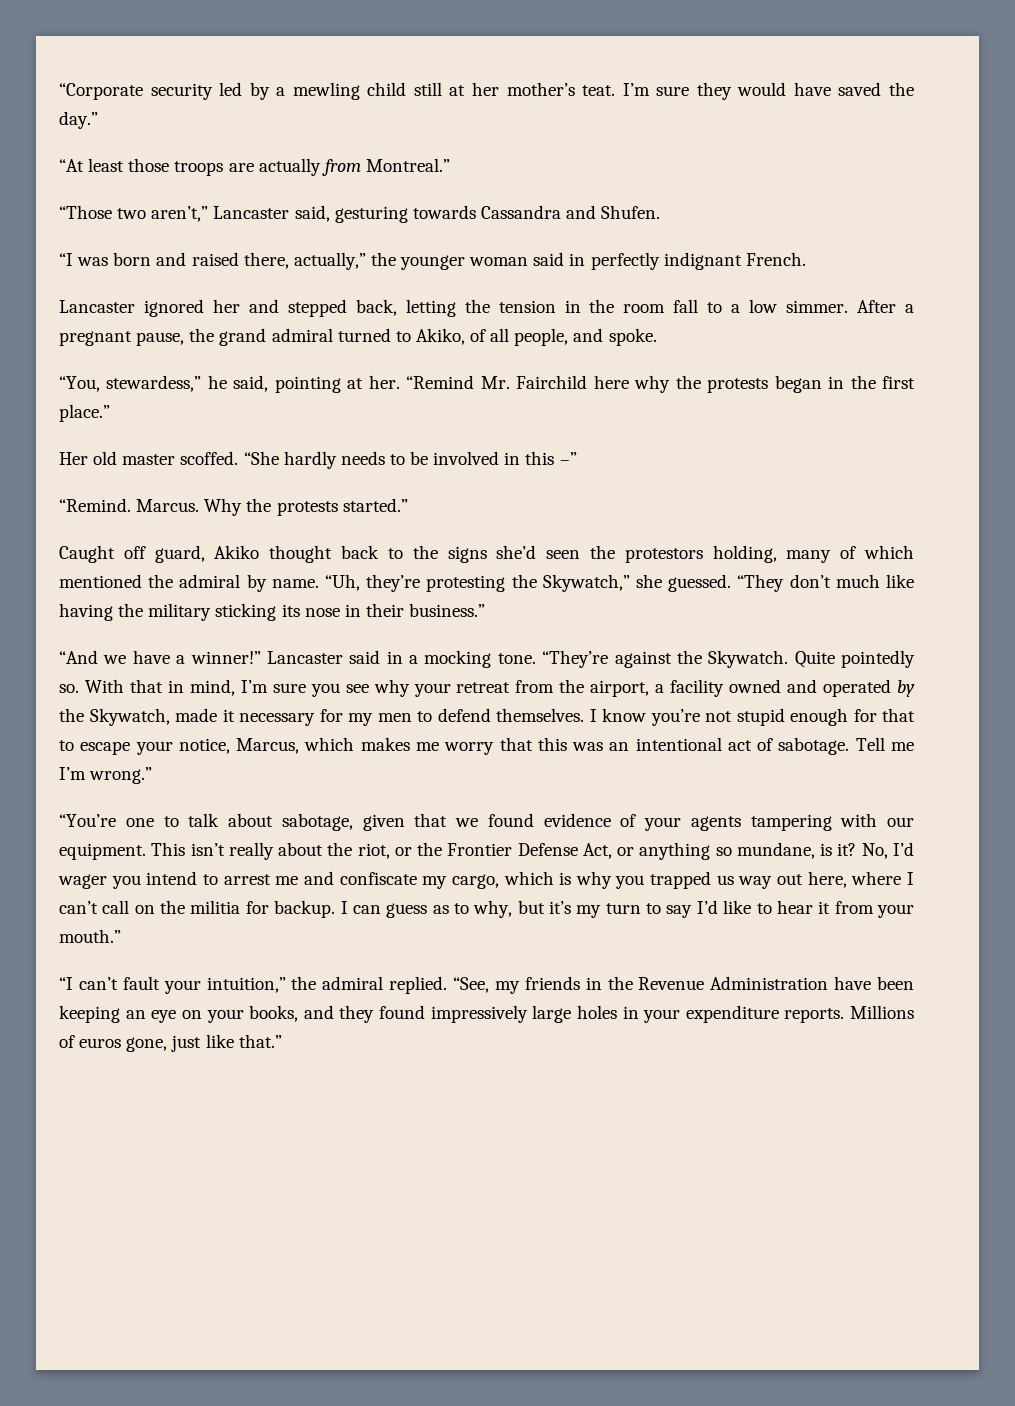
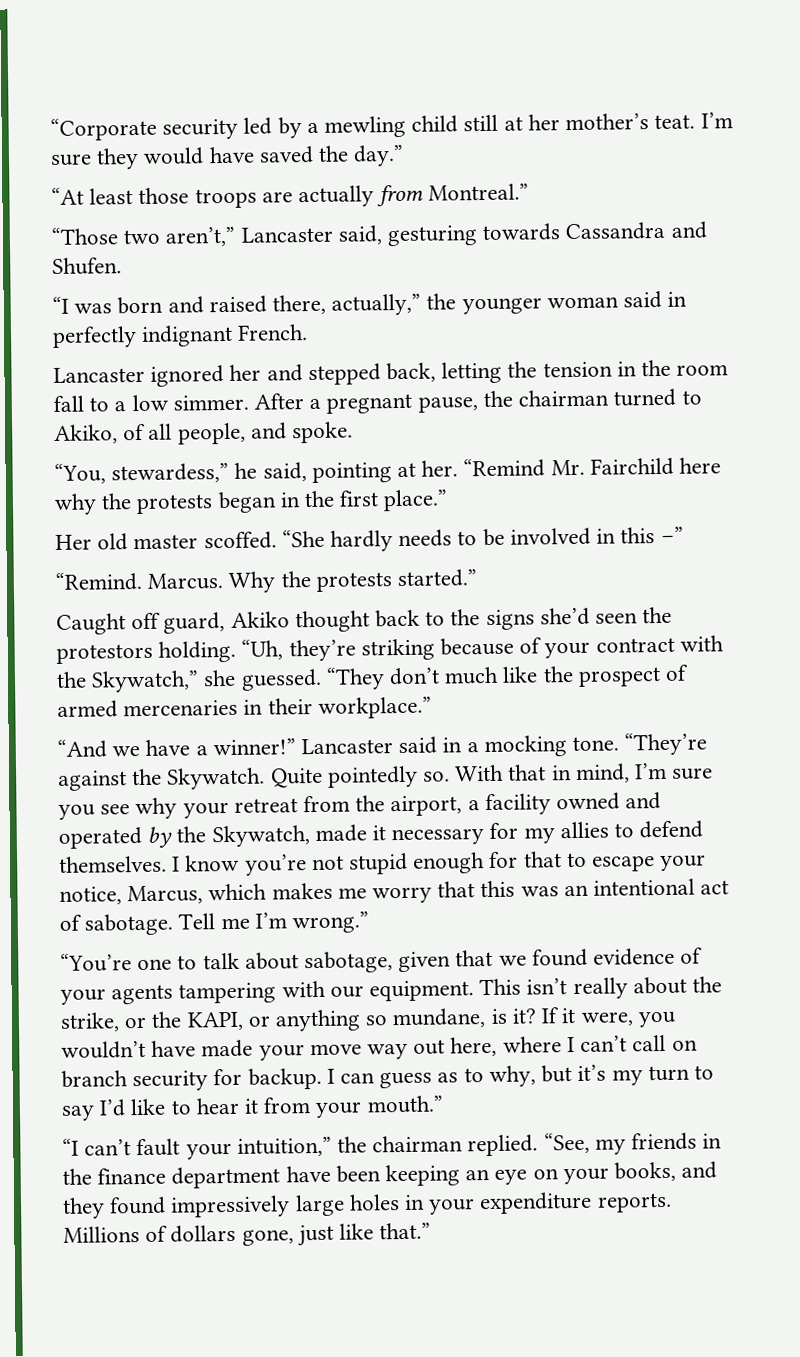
[219,328,333,346] grand admiral -> [518,389,610,407] chairman
[712,545,914,563] [59,574,506,592] holding, many of which mentioned the admiral by name. “Uh, they’re protesting -> [158,635,724,663] holding. “Uh, they’re striking because of your contract with
[59,603,340,621] having the military sticking its nose -> [542,664,690,687] [57,699,239,718] the prospect of armed mercenaries
[409,603,486,617] business.” -> [317,696,432,719] workplace.”
[377,713,412,722] men -> [559,821,609,839] allies
[357,843,390,859] riot, -> [60,1012,120,1032] strike,
[447,843,612,859] Frontier Defense Act, -> [186,1011,244,1031] KAPI,
[861,842,915,859] [58,871,734,889] No, I’d wager you intend to arrest me and confiscate my cargo, which is why you trapped us -> [541,1007,676,1028] [61,1039,362,1061] If it were, you wouldn’t have made your move
[160,900,241,914] the militia -> [61,1070,209,1092] branch security
[322,976,384,990] admiral -> [372,1135,464,1153] chairman
[638,976,829,990] Revenue Administration -> [97,1166,281,1189] finance department
[79,1038,122,1048] euros -> [170,1224,237,1243] dollars

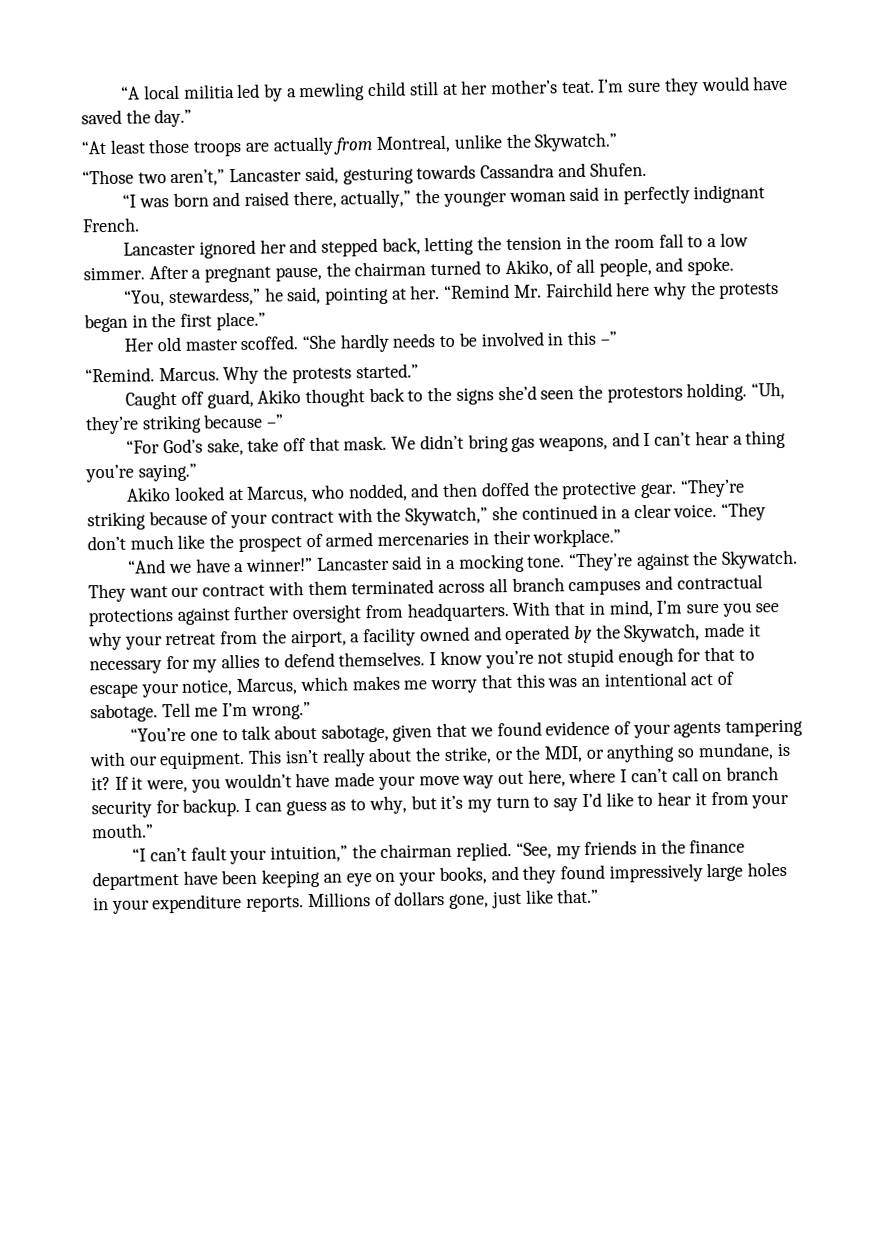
[50,117,239,141] “Corporate security -> [121,84,235,100] “A local militia
[428,183,530,201] Montreal.” -> [376,132,619,153] Montreal, unlike the Skywatch.”
(515, 646) none -> [266,414,285,428] [126,429,787,456] [85,463,197,483] [126,478,745,503] [87,510,208,531] –” // “For God’s sake, take off that mask. We didn’t bring gas weapons, and I can’t hear a thing you’re saying.” // Akiko looked at Marcus, who nodded, and then doffed the protective gear. “They’re striking because
[240,668,322,691] guessed. -> [521,503,718,520] continued in a clear voice.
[270,765,451,789] Quite pointedly so. -> [88,574,763,603] [88,602,509,627] They want our contract with them terminated across all branch campuses and contractual protections against further oversight from headquarters.
[186,1011,244,1031] KAPI, -> [543,745,583,763] MDI,

